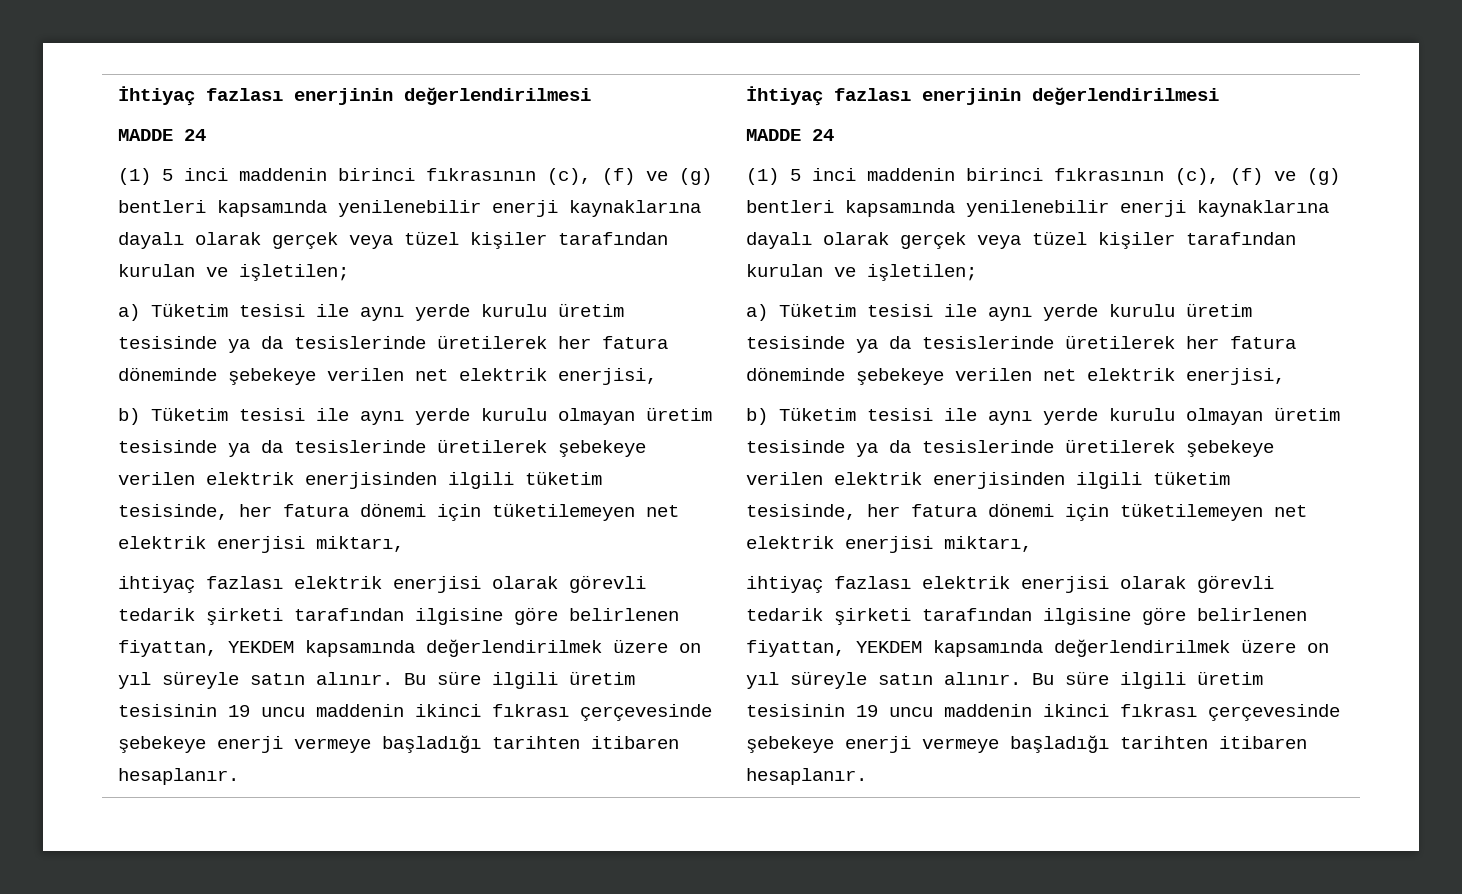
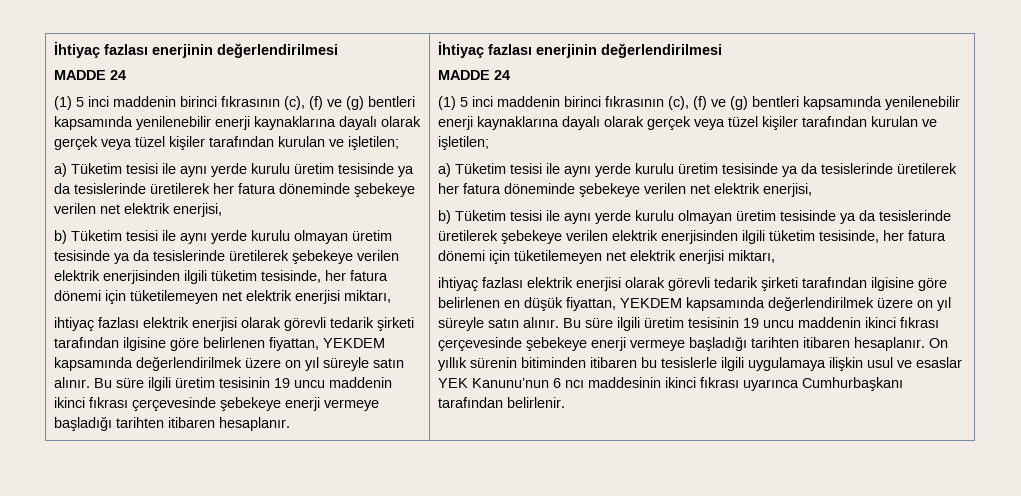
(1307, 614) none -> [504,297,564,311] en düşük
(867, 776) none -> [929,338,949,348] [438,357,963,371] [438,377,904,391] [438,397,566,408] On yıllık sürenin bitiminden itibaren bu tesislerle ilgili uygulamaya ilişkin usul ve esaslar YEK Kanunu’nun 6 ncı maddesinin ikinci fıkrası uyarınca Cumhurbaşkanı tarafından belirlenir.

